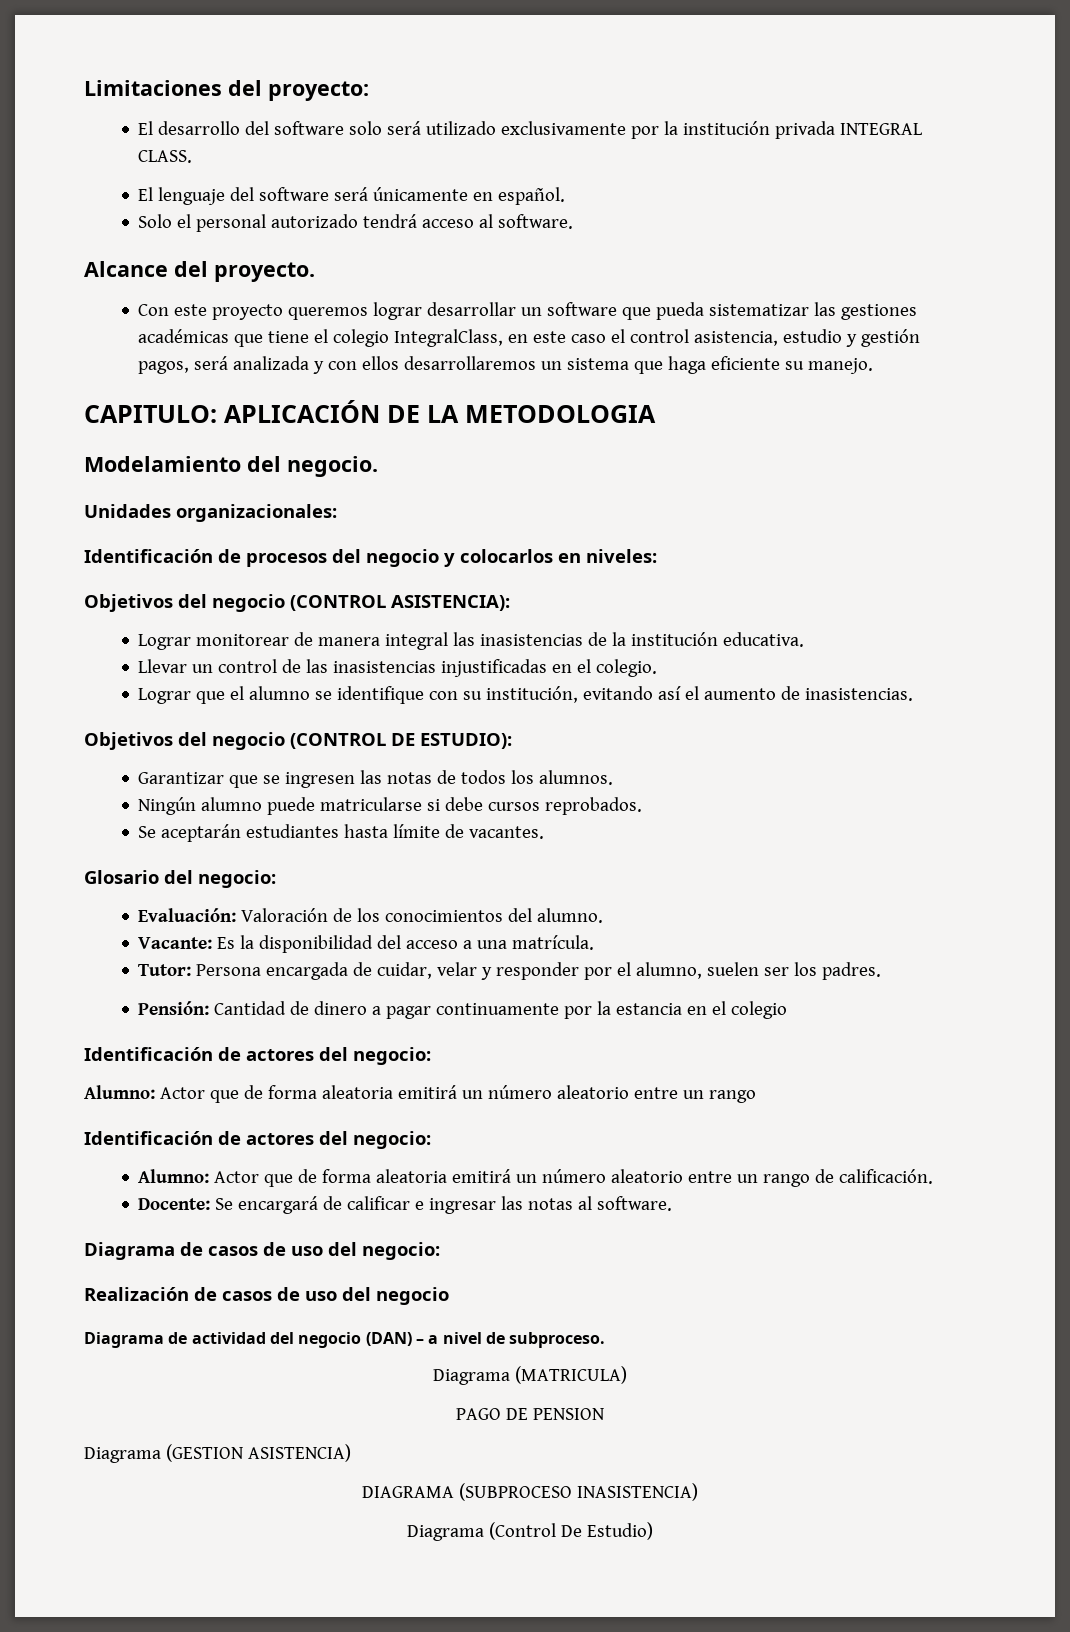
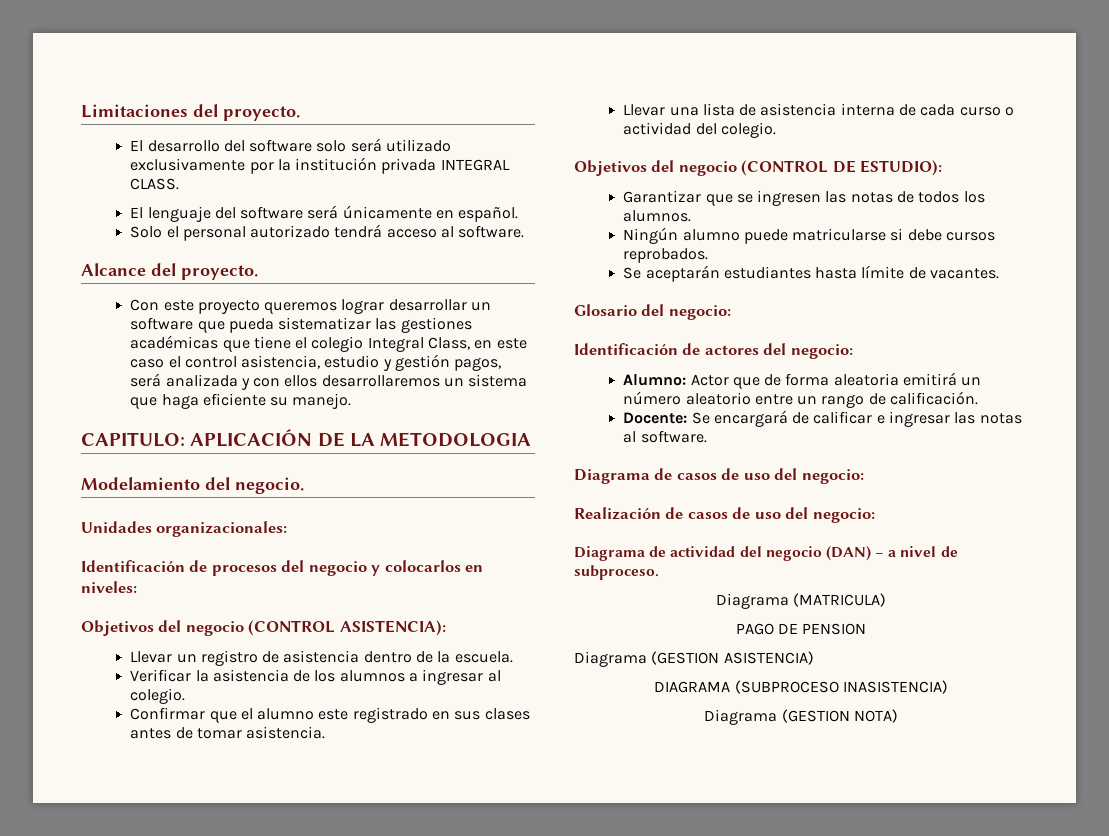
[268,81,369,101] proyecto: -> [223,106,300,121] proyecto.
[394,329,504,347] IntegralClass, -> [367,337,471,352] Integral Class,
[138,632,805,650] [138,659,658,677] [138,688,192,704] Lograr monitorear de manera integral las inasistencias de la institución educativa. // Llevar un control de las inasistencias injustificadas en el colegio. // Lograr -> [130,650,513,666] [130,669,501,685] [130,688,186,704] [130,707,206,720] Llevar un registro de asistencia dentro de la escuela. // Verificar la asistencia de los alumnos a ingresar al colegio. // Confirmar
[315,686,914,704] se identifique con su institución, evitando así el aumento de inasistencias. -> [318,707,530,723] [130,726,326,739] [623,103,1015,116] [623,122,776,138] este registrado en sus clases antes de tomar asistencia. // Llevar una lista de asistencia interna de cada curso o actividad del colegio.
[138,908,604,923] [138,935,595,953] [138,962,882,980] [138,1001,788,1019] [84,1047,431,1065] [84,1085,756,1103] // Evaluación: Valoración de los conocimientos del alumno. // Vacante: Es la disponibilidad del acceso a una matrícula. // Tutor: Persona encargada de cuidar, velar y responder por el alumno, suelen ser los padres. // Pensión: Cantidad de dinero a pagar continuamente por la estancia en el colegio // Identificación de actores del negocio: // Alumno: Actor que de forma aleatoria emitirá un número aleatorio entre un rango -> (731, 312) none
[376,1287,449,1305] negocio -> [812,508,875,523] negocio:
[488,1522,653,1540] (Control De Estudio) -> [781,709,898,723] (GESTION NOTA)

